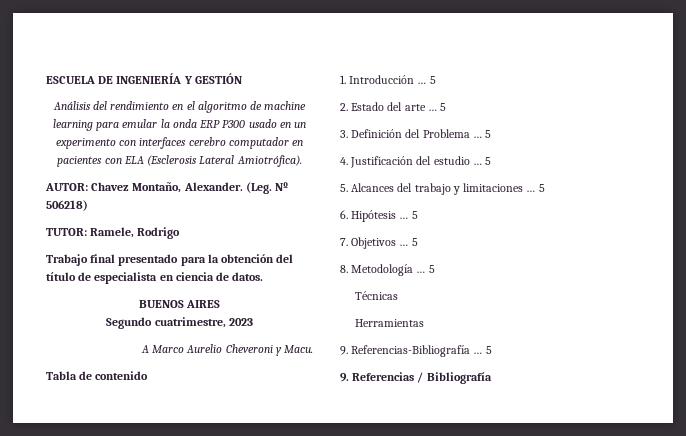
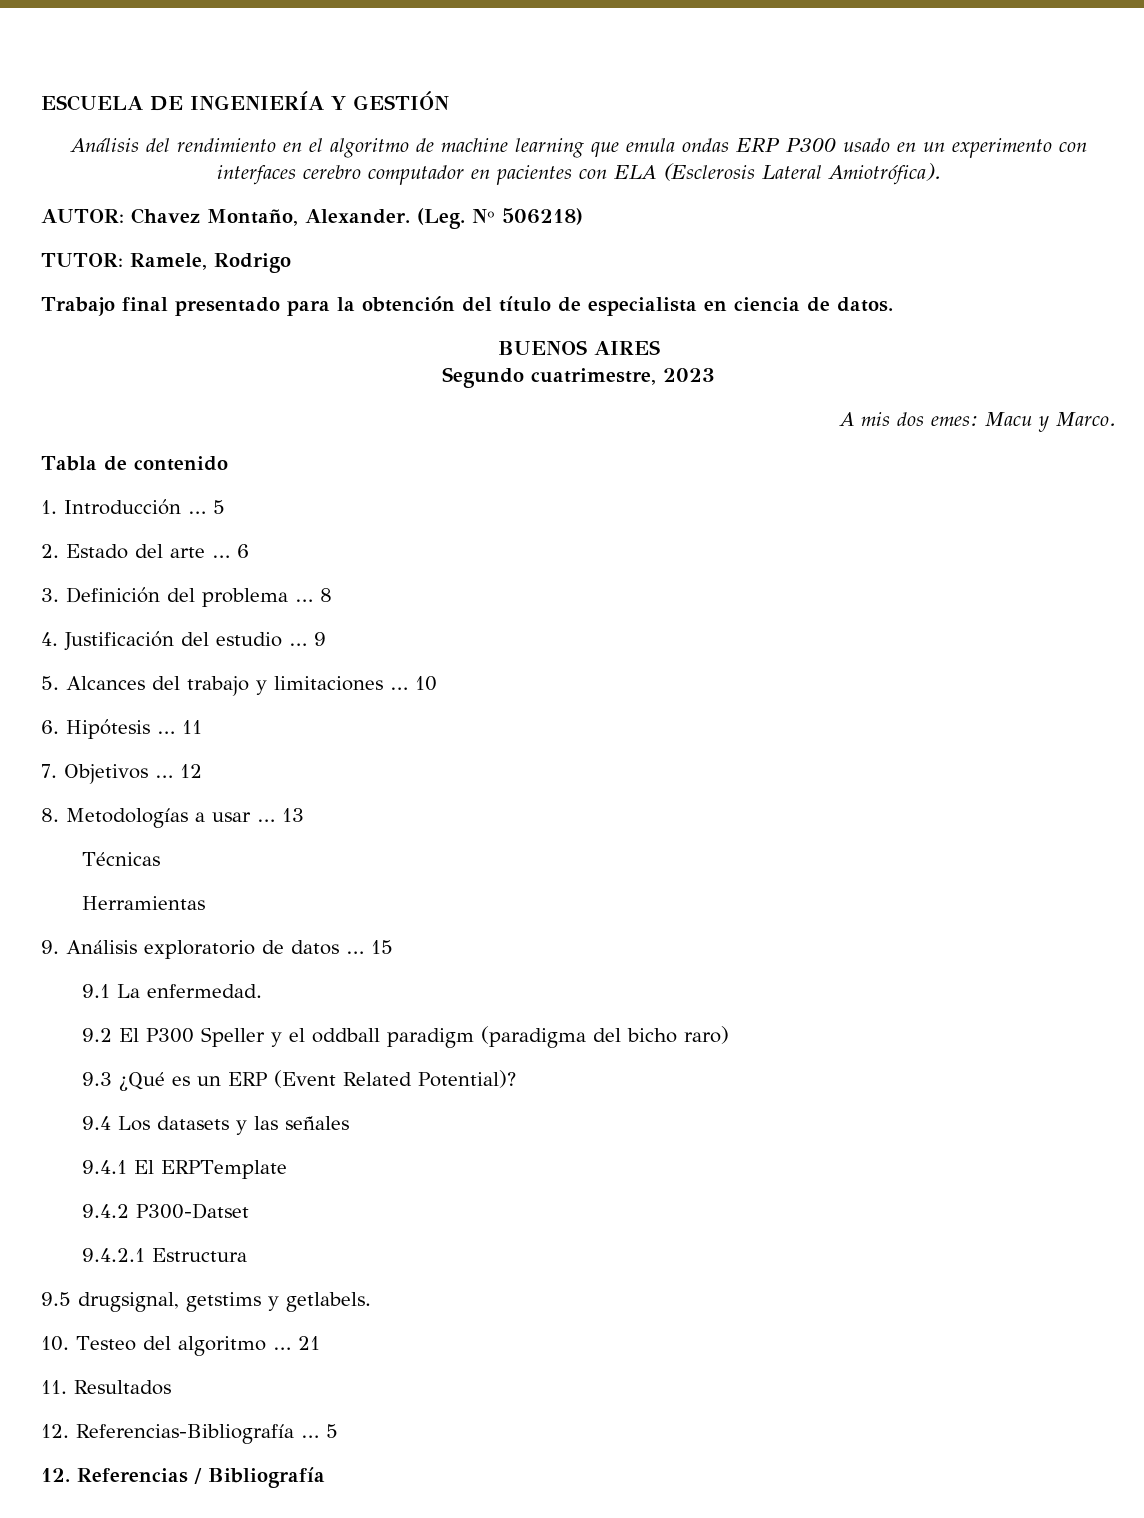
[96,119,197,131] para emular la onda -> [590,138,729,157] que emula ondas
[152,344,313,356] Marco Aurelio Cheveroni y Macu. -> [861,412,1116,432] mis dos emes: Macu y Marco.
[440,103,447,111] 5 -> [237,544,249,558] 6
[422,129,492,138] Problema … 5 -> [202,588,332,607] problema … 8
[485,157,492,165] 5 -> [314,632,326,646] 9
[538,184,545,192] 5 -> [415,676,437,691] 10
[411,211,418,219] 5 -> [182,720,202,734] 11
[411,238,418,246] 5 -> [180,764,202,778] 12
[351,264,435,276] [355,291,399,300] [355,319,425,327] [340,346,348,355] Metodología … 5 // Técnicas // Herramientas // 9. -> [66,808,304,828] [81,852,160,866] [81,896,205,910] [41,940,393,959] [81,984,262,998] [81,1026,729,1048] [81,1070,516,1091] [81,1116,349,1135] [81,1160,287,1179] [81,1203,249,1219] [81,1248,247,1262] [41,1292,371,1312] [41,1336,320,1356] [41,1380,171,1395] [41,1424,69,1438] Metodologías a usar … 13 // Técnicas // Herramientas // 9. Análisis exploratorio de datos … 15 // 9.1 La enfermedad. // 9.2 El P300 Speller y el oddball paradigm (paradigma del bicho raro) // 9.3 ¿Qué es un ERP (Event Related Potential)? // 9.4 Los datasets y las señales // 9.4.1 El ERPTemplate // 9.4.2 P300-Datset // 9.4.2.1 Estructura // 9.5 drugsignal, getstims y getlabels. // 10. Testeo del algoritmo … 21 // 11. Resultados // 12.
[340,373,349,382] 9. -> [41,1468,70,1482] 12.

